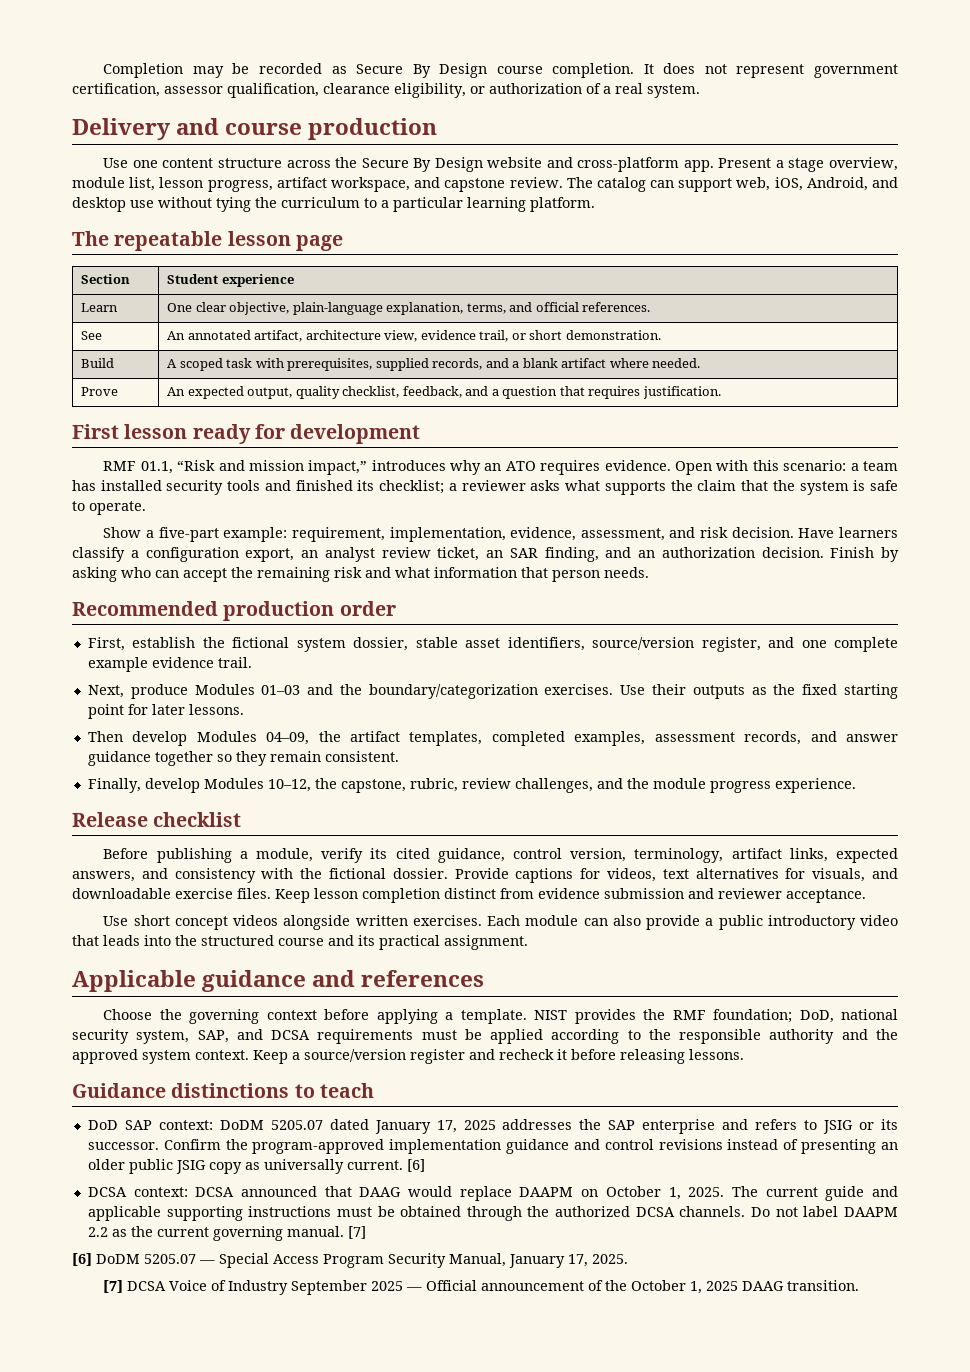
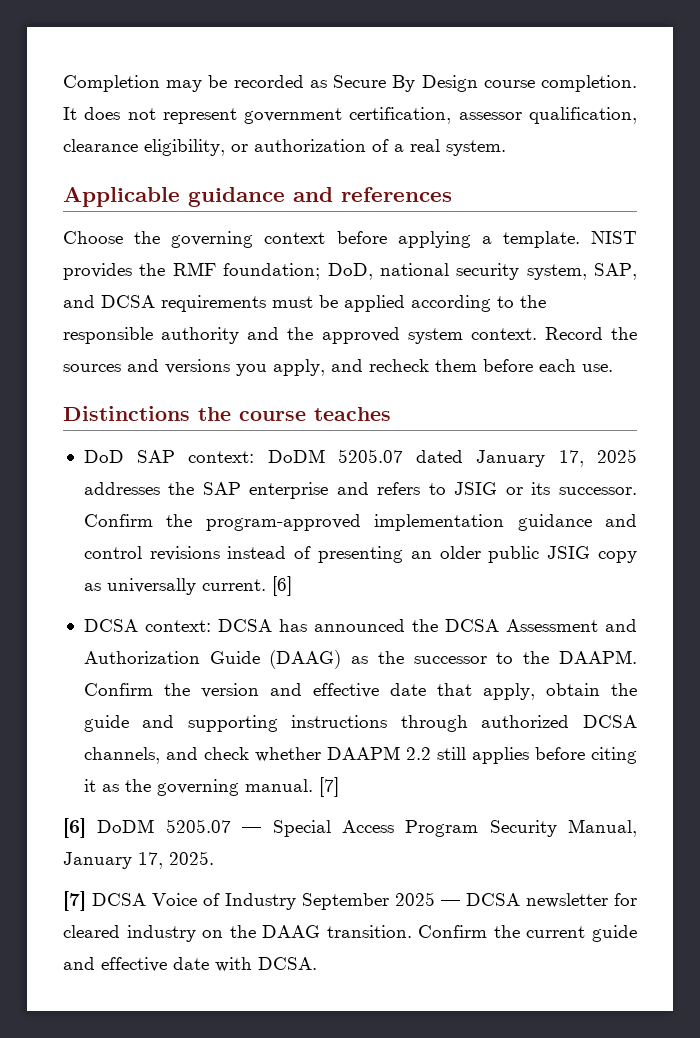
[72,118,438,140] [103,157,898,172] [72,177,898,192] [72,197,595,212] [72,231,343,251] [81,274,131,284] [167,274,294,287] [81,303,119,312] [167,302,651,315] [81,331,103,340] [167,330,661,342] [81,358,115,368] [167,358,701,371] [81,387,119,396] [167,386,721,399] [72,424,421,444] [103,460,898,475] [72,480,898,495] [72,501,146,515] [103,527,899,542] [72,547,899,562] [72,567,649,582] [72,601,396,621] [87,637,899,652] [87,657,252,672] [87,684,898,699] [87,704,244,719] [87,731,899,746] [87,751,399,766] [87,778,856,793] [72,812,242,827] [103,848,898,863] [72,868,898,883] [72,888,866,903] [103,915,899,930] [72,935,528,950] // Delivery and course production // Use one content structure across the Secure By Design website and cross-platform app. Present a stage overview, module list, lesson progress, artifact workspace, and capstone review. The catalog can support web, iOS, Android, and desktop use without tying the curriculum to a particular learning platform. // The repeatable lesson page // Section | Student experience // Learn | One clear objective, plain-language explanation, terms, and official references. // See | An annotated artifact, architecture view, evidence trail, or short demonstration. // Build | A scoped task with prerequisites, supplied records, and a blank artifact where needed. // Prove | An expected output, quality checklist, feedback, and a question that requires justification. // First lesson ready for development // RMF 01.1, “Risk and mission impact,” introduces why an ATO requires evidence. Open with this scenario: a team has installed security tools and finished its checklist; a reviewer asks what supports the claim that the system is safe to operate. // Show a five-part example: requirement, implementation, evidence, assessment, and risk decision. Have learners classify a configuration export, an analyst review ticket, an SAR finding, and an authorization decision. Finish by asking who can accept the remaining risk and what information that person needs. // Recommended production order // First, establish the fictional system dossier, stable asset identifiers, source/version register, and one complete example evidence trail. // Next, produce Modules 01–03 and the boundary/categorization exercises. Use their outputs as the fixed starting point for later lessons. // Then develop Modules 04–09, the artifact templates, completed examples, assessment records, and answer guidance together so they remain consistent. // Finally, develop Modules 10–12, the capstone, rubric, review challenges, and the module progress experience. // Release checklist // Before publishing a module, verify its cited guidance, control version, terminology, artifact links, expected answers, and consistency with the fictional dossier. Provide captions for videos, text alternatives for visuals, and downloadable exercise files. Keep lesson completion distinct from evidence submission and reviewer acceptance. // Use short concept videos alongside written exercises. Each module can also provide a public introductory video that leads into the structured course and its practical assignment. -> (506, 148) none
[253,1049,744,1064] [72,1083,374,1098] Keep a source/version register and recheck it before releasing lessons. // Guidance distinctions to teach -> [544,327,637,340] [63,359,613,376] [63,406,391,421] Record the sources and versions you apply, and recheck them before each use. // Distinctions the course teaches
[241,1186,898,1201] [87,1206,161,1221] announced that DAAG would replace DAAPM on October 1, 2025. The current guide and applicable -> [278,619,637,632] [83,650,637,669] [83,683,637,700] [83,715,175,732] has announced the DCSA Assessment and Authorization Guide (DAAG) as the successor to the DAAPM. Confirm the version and effective date that apply, obtain the guide and
[336,1206,898,1221] [87,1226,209,1237] must be obtained through the authorized DCSA channels. Do not label DAAPM 2.2 as the current -> [400,715,637,732] [83,746,638,764] [83,779,151,792] through authorized DCSA channels, and check whether DAAPM 2.2 still applies before citing it as the
[426,1280,860,1294] Official announcement of the October 1, 2025 DAAG transition. -> [466,893,637,908] [63,925,637,942] [63,957,317,972] DCSA newsletter for cleared industry on the DAAG transition. Confirm the current guide and effective date with DCSA.

